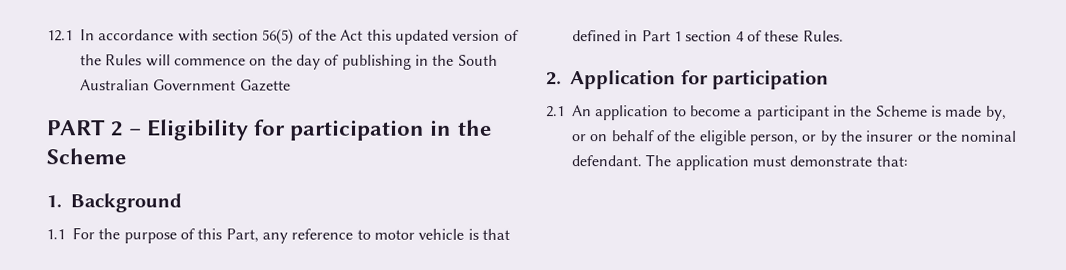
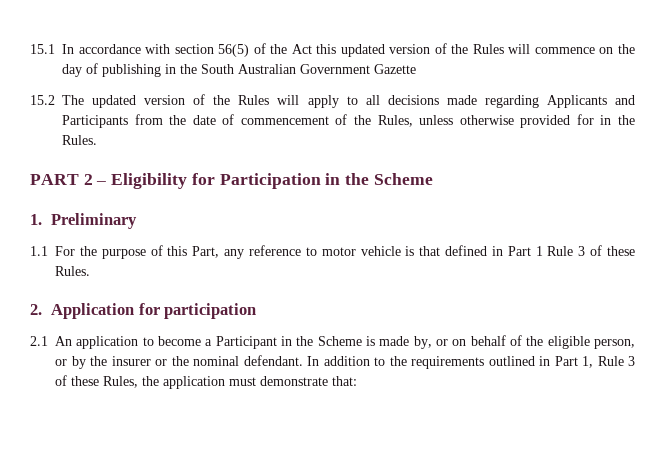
[47,30,73,42] 12.1 -> [30,44,55,54] 15.1
(291, 85) none -> [30,94,635,108] [62,114,635,128] [62,135,97,145] // 15.2 The updated version of the Rules will apply to all decisions made regarding Applicants and Participants from the date of commencement of the Rules, unless otherwise provided for in the Rules.
[289,119,426,141] participation -> [219,173,321,189] Participation
[70,193,183,213] Background -> [51,213,138,229] Preliminary
[685,30,745,42] section 4 -> [547,246,586,256] Rule 3
[756,105,830,121] participant -> [215,336,277,349] Participant
[645,154,672,167] The -> [307,356,635,369] [55,375,159,388] In addition to the requirements outlined in Part 1, Rule 3 of these Rules, the

